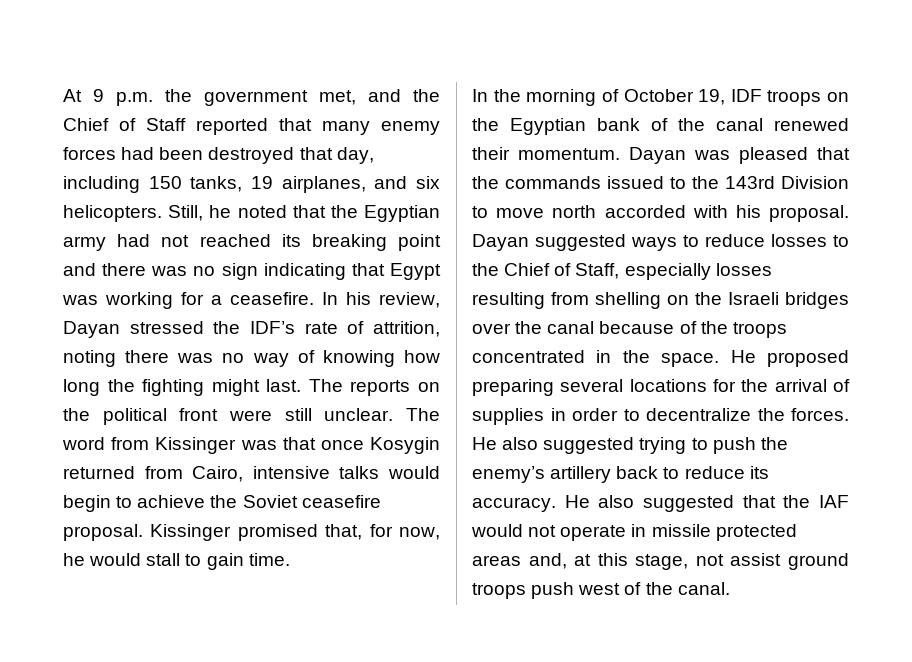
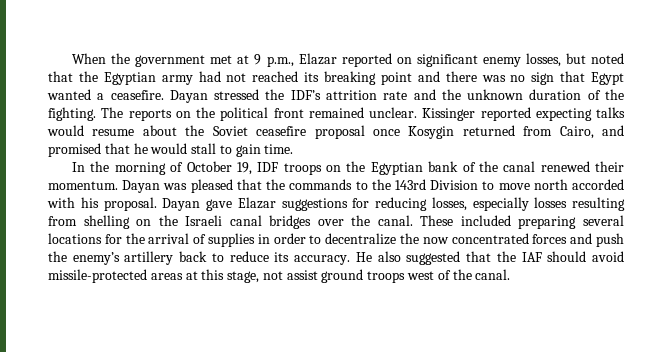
[63,89,440,106] [63,118,440,135] [63,147,374,164] [63,176,440,193] [63,205,232,222] At 9 p.m. the government met, and the Chief of Staff reported that many enemy forces had been destroyed that day, including 150 tanks, 19 airplanes, and six helicopters. Still, he -> [72,53,586,67] When the government met at 9 p.m., Elazar reported on significant enemy losses, but
[263,263,346,280] indicating -> (555, 78) none
[62,292,440,309] [63,321,441,338] [63,350,440,367] [63,379,302,396] was working for a ceasefire. In his review, Dayan stressed the IDF’s rate of attrition, noting there was no way of knowing how long the fighting might last. -> [47,89,624,103] [48,107,96,121] wanted a ceasefire. Dayan stressed the IDF’s attrition rate and the unknown duration of the fighting.
[229,408,441,421] [62,437,316,454] were still unclear. The word from Kissinger was that -> [308,107,625,121] [47,125,365,139] remained unclear. Kissinger reported expecting talks would resume about the Soviet ceasefire proposal
[252,466,441,479] [63,495,381,512] [63,524,440,541] intensive talks would begin to achieve the Soviet ceasefire proposal. Kissinger promised that, for now, -> [602,125,624,136] [48,143,130,157] and promised that
[607,176,664,189] issued -> (353, 184) none
[535,234,849,251] [472,263,620,279] suggested ways to reduce losses to the Chief of Staff, -> [206,197,467,211] gave Elazar suggestions for reducing losses,
(779, 298) none -> [229,215,262,226] canal
[547,321,787,338] [472,350,849,367] canal because of the troops concentrated in the space. He proposed -> [377,215,511,226] canal. These included
[791,408,849,421] [472,437,708,454] forces. He also suggested trying to -> [422,233,593,244] now concentrated forces and
[471,524,797,541] [472,553,567,569] would not operate in missile protected areas and, -> [547,251,624,262] [48,269,183,283] should avoid missile-protected areas
[531,582,575,599] push -> (406, 277) none

